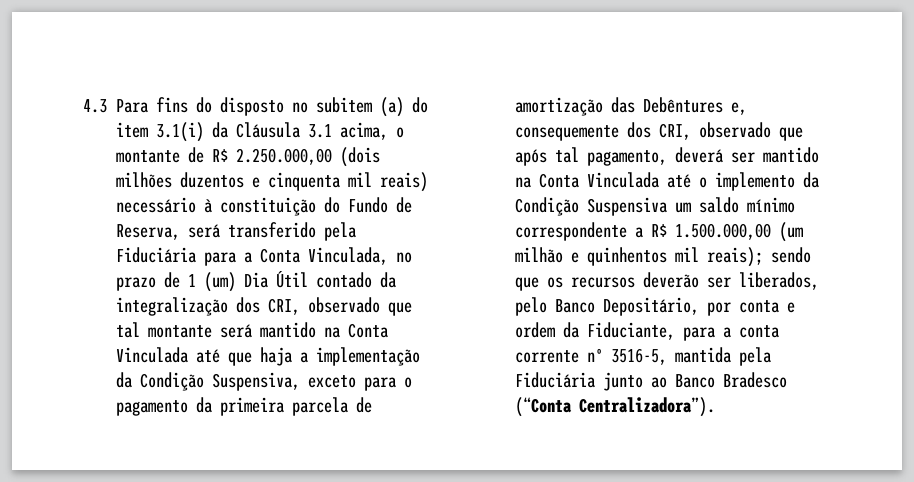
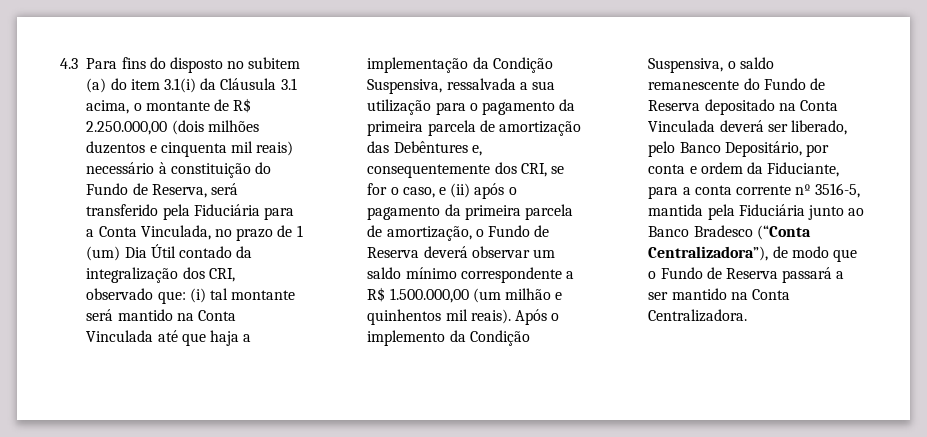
[388,302,413,316] que -> [157,288,206,304] que: (i)
[308,375,357,388] exceto -> [446,78,555,90] [367,99,432,115] ressalvada a sua utilização
[515,122,804,141] [515,147,820,166] [515,172,820,191] [515,197,668,216] consequemente dos CRI, observado que após tal pagamento, deverá ser mantido na Conta Vinculada até o implemento da Condição Suspensiva -> [367,162,564,178] [367,183,517,199] [367,204,573,220] [367,225,550,241] [367,246,530,258] consequentemente dos CRI, se for o caso, e (ii) após o pagamento da primeira parcela de amortização, o Fundo de Reserva deverá observar
[707,247,812,267] [515,272,820,291] reais); sendo que os recursos deverão ser liberados, -> [470,309,560,325] [367,330,530,346] [648,57,774,73] [648,78,825,90] [648,99,838,115] [648,120,847,135] reais). Após o implemento da Condição Suspensiva, o saldo remanescente do Fundo de Reserva depositado na Conta Vinculada deverá ser liberado,
[579,397,716,417] Centralizadora”). -> [648,246,857,262] [648,267,845,283] [648,288,790,300] [648,309,748,322] Centralizadora”), de modo que o Fundo de Reserva passará a ser mantido na Conta Centralizadora.

